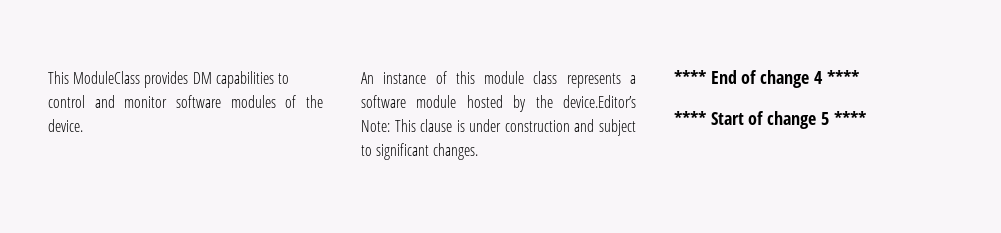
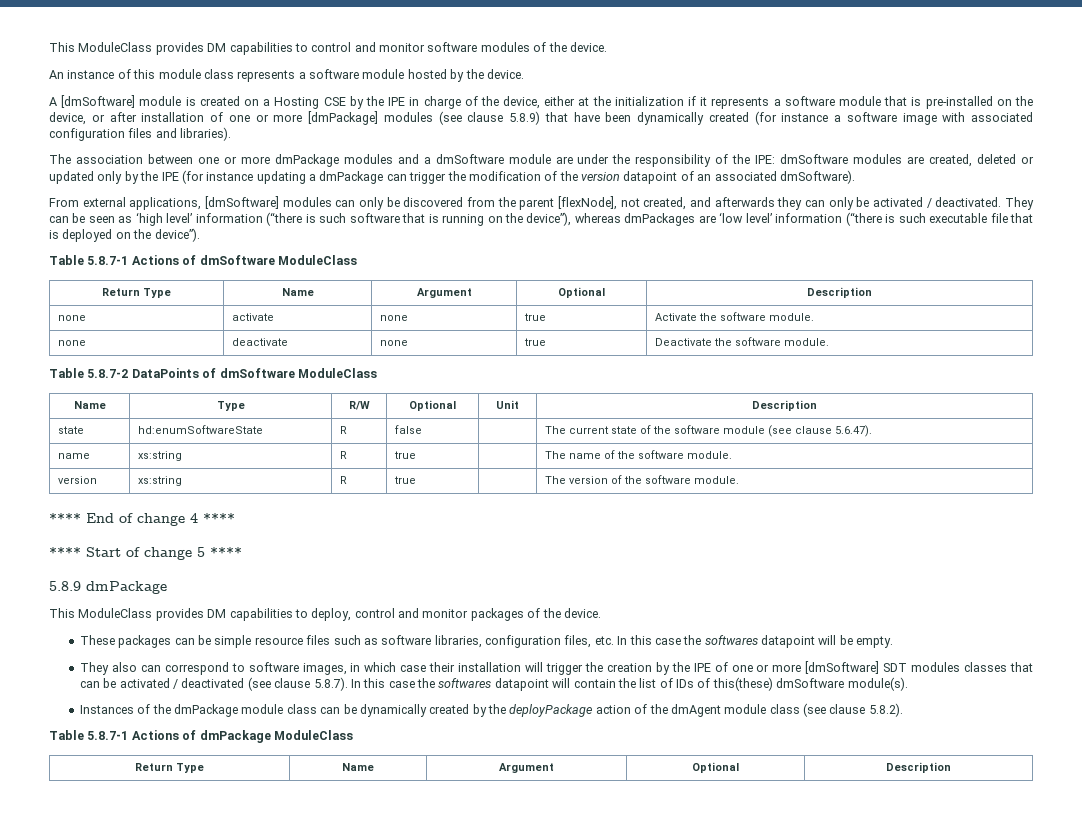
[563,95,636,108] [361,119,636,136] [361,143,479,160] device.Editor’s Note: This clause is under construction and subject to significant changes. -> [486,69,524,79] [49,95,1034,109] [49,111,1033,125] [49,127,232,141] [49,154,1035,167] [49,170,855,184] [49,196,1034,210] [49,212,1033,226] [49,228,200,242] [49,255,357,265] [102,288,171,298] [281,288,314,296] [416,288,472,298] [558,287,605,298] [807,287,872,298] [57,315,86,321] [231,313,274,321] [379,315,408,321] [523,313,546,321] [654,312,814,321] [57,340,86,346] [231,338,288,346] [379,340,408,346] [523,338,546,346] [654,337,829,346] [49,368,377,378] [73,401,106,409] [216,401,245,411] [348,401,370,410] [409,400,456,411] [496,400,519,409] [752,400,817,411] [57,426,84,434] [137,425,263,434] [339,426,347,434] [394,425,422,434] [544,425,872,437] [57,453,90,459] [137,451,182,461] [339,451,347,459] [393,451,416,459] [544,450,732,459] [57,476,97,484] [137,476,182,486] [339,476,347,484] [393,476,416,484] [544,475,739,484] device. // A [dmSoftware] module is created on a Hosting CSE by the IPE in charge of the device, either at the initialization if it represents a software module that is pre-installed on the device, or after installation of one or more [dmPackage] modules (see clause 5.8.9) that have been dynamically created (for instance a software image with associated configuration files and libraries). // The association between one or more dmPackage modules and a dmSoftware module are under the responsibility of the IPE: dmSoftware modules are created, deleted or updated only by the IPE (for instance updating a dmPackage can trigger the modification of the version datapoint of an associated dmSoftware). // From external applications, [dmSoftware] modules can only be discovered from the parent [flexNode], not created, and afterwards they can only be activated / deactivated. They can be seen as ‘high level’ information (“there is such software that is running on the device”), whereas dmPackages are ‘low level’ information (“there is such executable file that is deployed on the device”). // Table 5.8.7-1 Actions of dmSoftware ModuleClass // Return Type | Name | Argument | Optional | Description // none | activate | none | true | Activate the software module. // none | deactivate | none | true | Deactivate the software module. // Table 5.8.7-2 DataPoints of dmSoftware ModuleClass // Name | Type | R/W | Optional | Unit | Description // state | hd:enumSoftwareState | R | false | | The current state of the software module (see clause 5.6.47). // name | xs:string | R | true | | The name of the software module. // version | xs:string | R | true | | The version of the software module.
(866, 118) none -> [49,581,167,594] [49,608,601,621] [79,635,894,648] [79,661,1034,675] [79,677,908,691] [79,703,903,717] [49,730,353,743] [135,763,204,773] [342,763,374,771] [499,763,554,773] [692,762,739,773] [886,762,951,773] // 5.8.9 dmPackage // This ModuleClass provides DM capabilities to deploy, control and monitor packages of the device. // These packages can be simple resource files such as software libraries, configuration files, etc. In this case the softwares datapoint will be empty. // They also can correspond to software images, in which case their installation will trigger the creation by the IPE of one or more [dmSoftware] SDT modules classes that can be activated / deactivated (see clause 5.8.7). In this case the softwares datapoint will contain the list of IDs of this(these) dmSoftware module(s). // Instances of the dmPackage module class can be dynamically created by the deployPackage action of the dmAgent module class (see clause 5.8.2). // Table 5.8.7-1 Actions of dmPackage ModuleClass // Return Type | Name | Argument | Optional | Description

